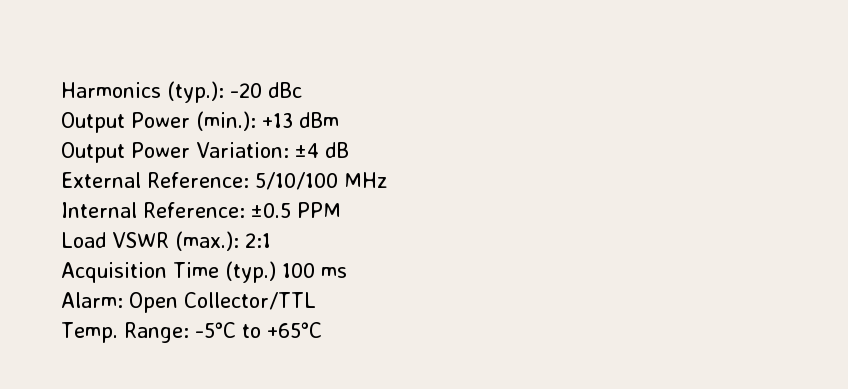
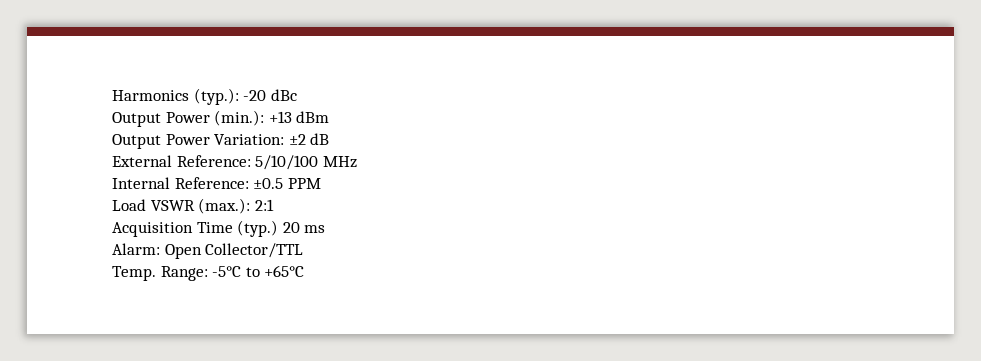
[294,143,319,158] ±4 -> [288,134,306,145] ±2
[282,263,315,278] 100 -> [282,222,300,233] 20

